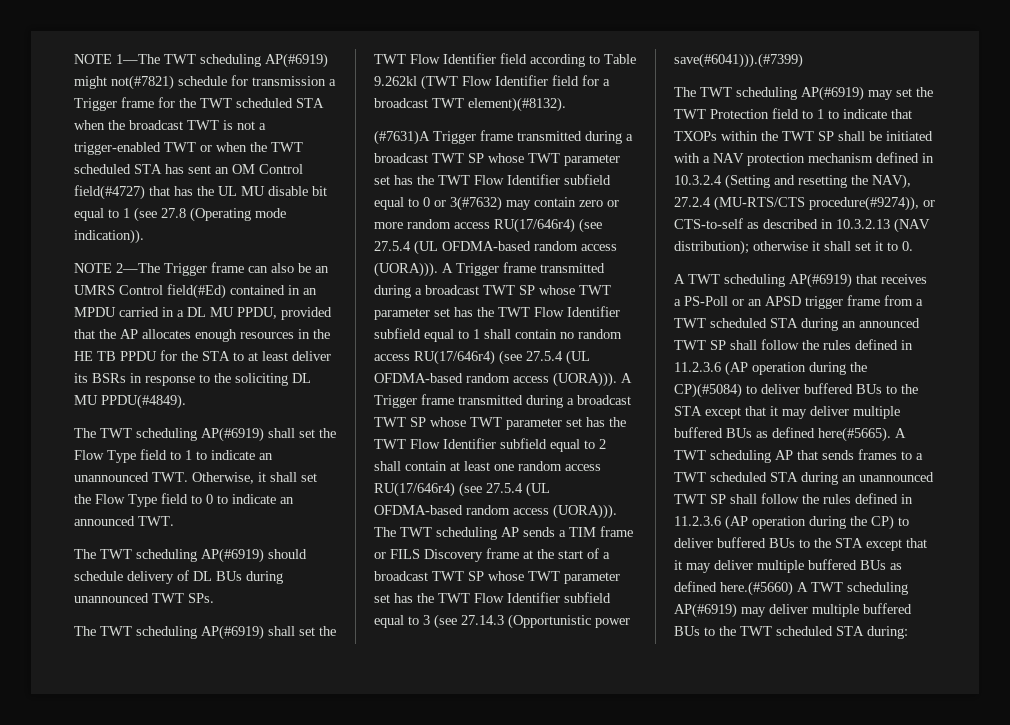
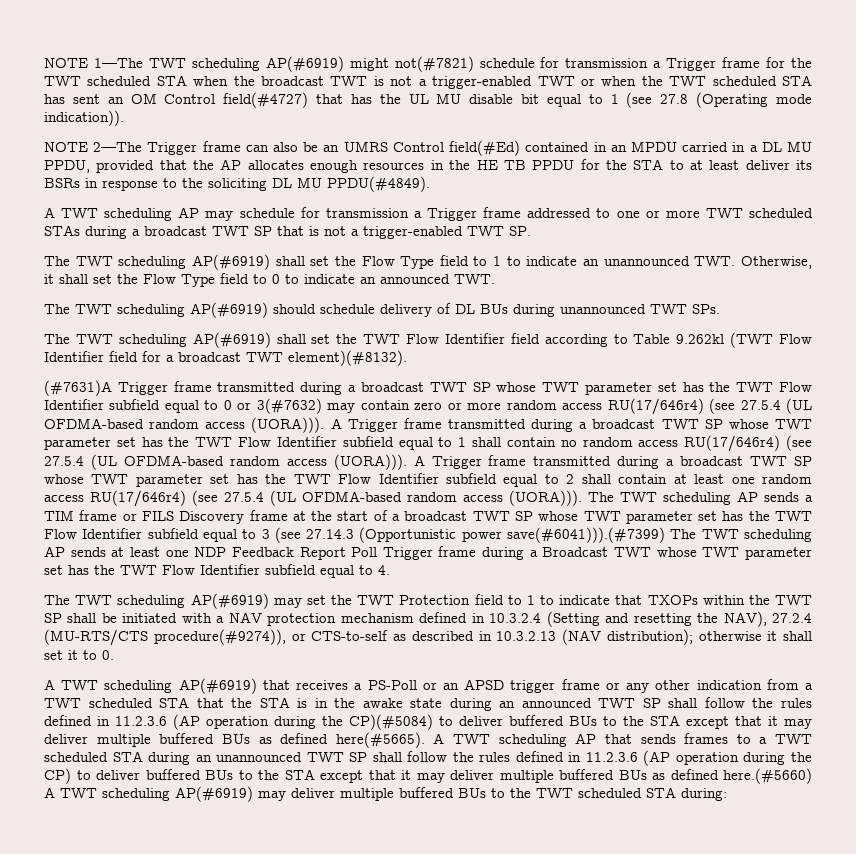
(186, 401) none -> [44,207,814,221] [44,225,531,239] // A TWT scheduling AP may schedule for transmission a Trigger frame addressed to one or more TWT scheduled STAs during a broadcast TWT SP that is not a trigger-enabled TWT SP.
(803, 60) none -> [670,529,812,542] [44,546,812,560] [44,564,390,578] The TWT scheduling AP sends at least one NDP Feedback Report Poll Trigger frame during a Broadcast TWT whose TWT parameter set has the TWT Flow Identifier subfield equal to 4.
(880, 300) none -> [605,680,762,693] or any other indication
(798, 323) none -> [196,697,443,708] that the STA is in the awake state

